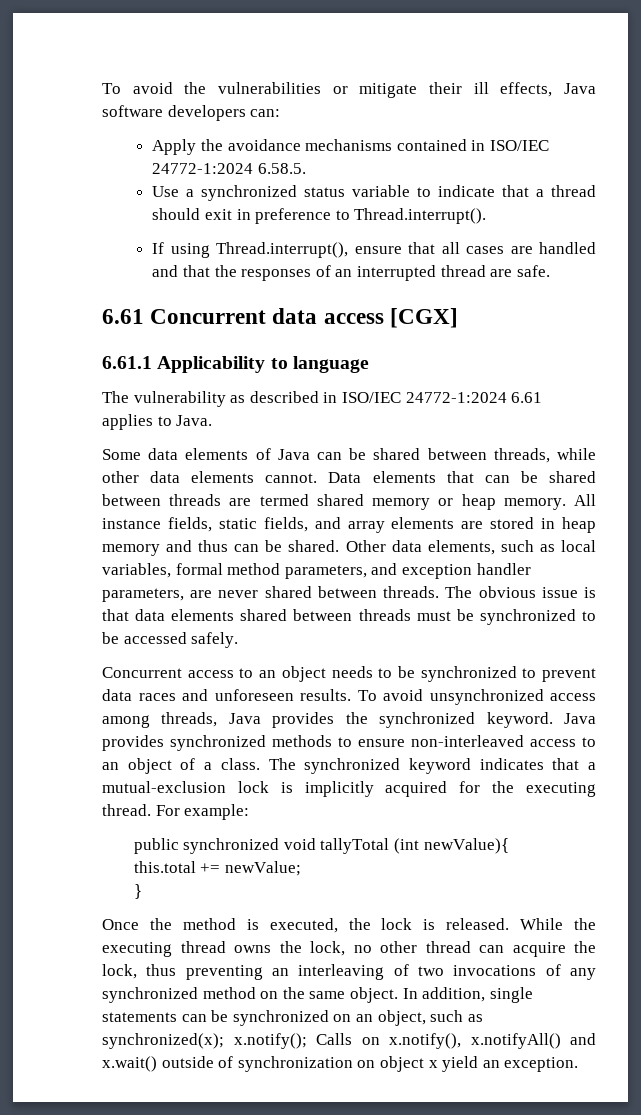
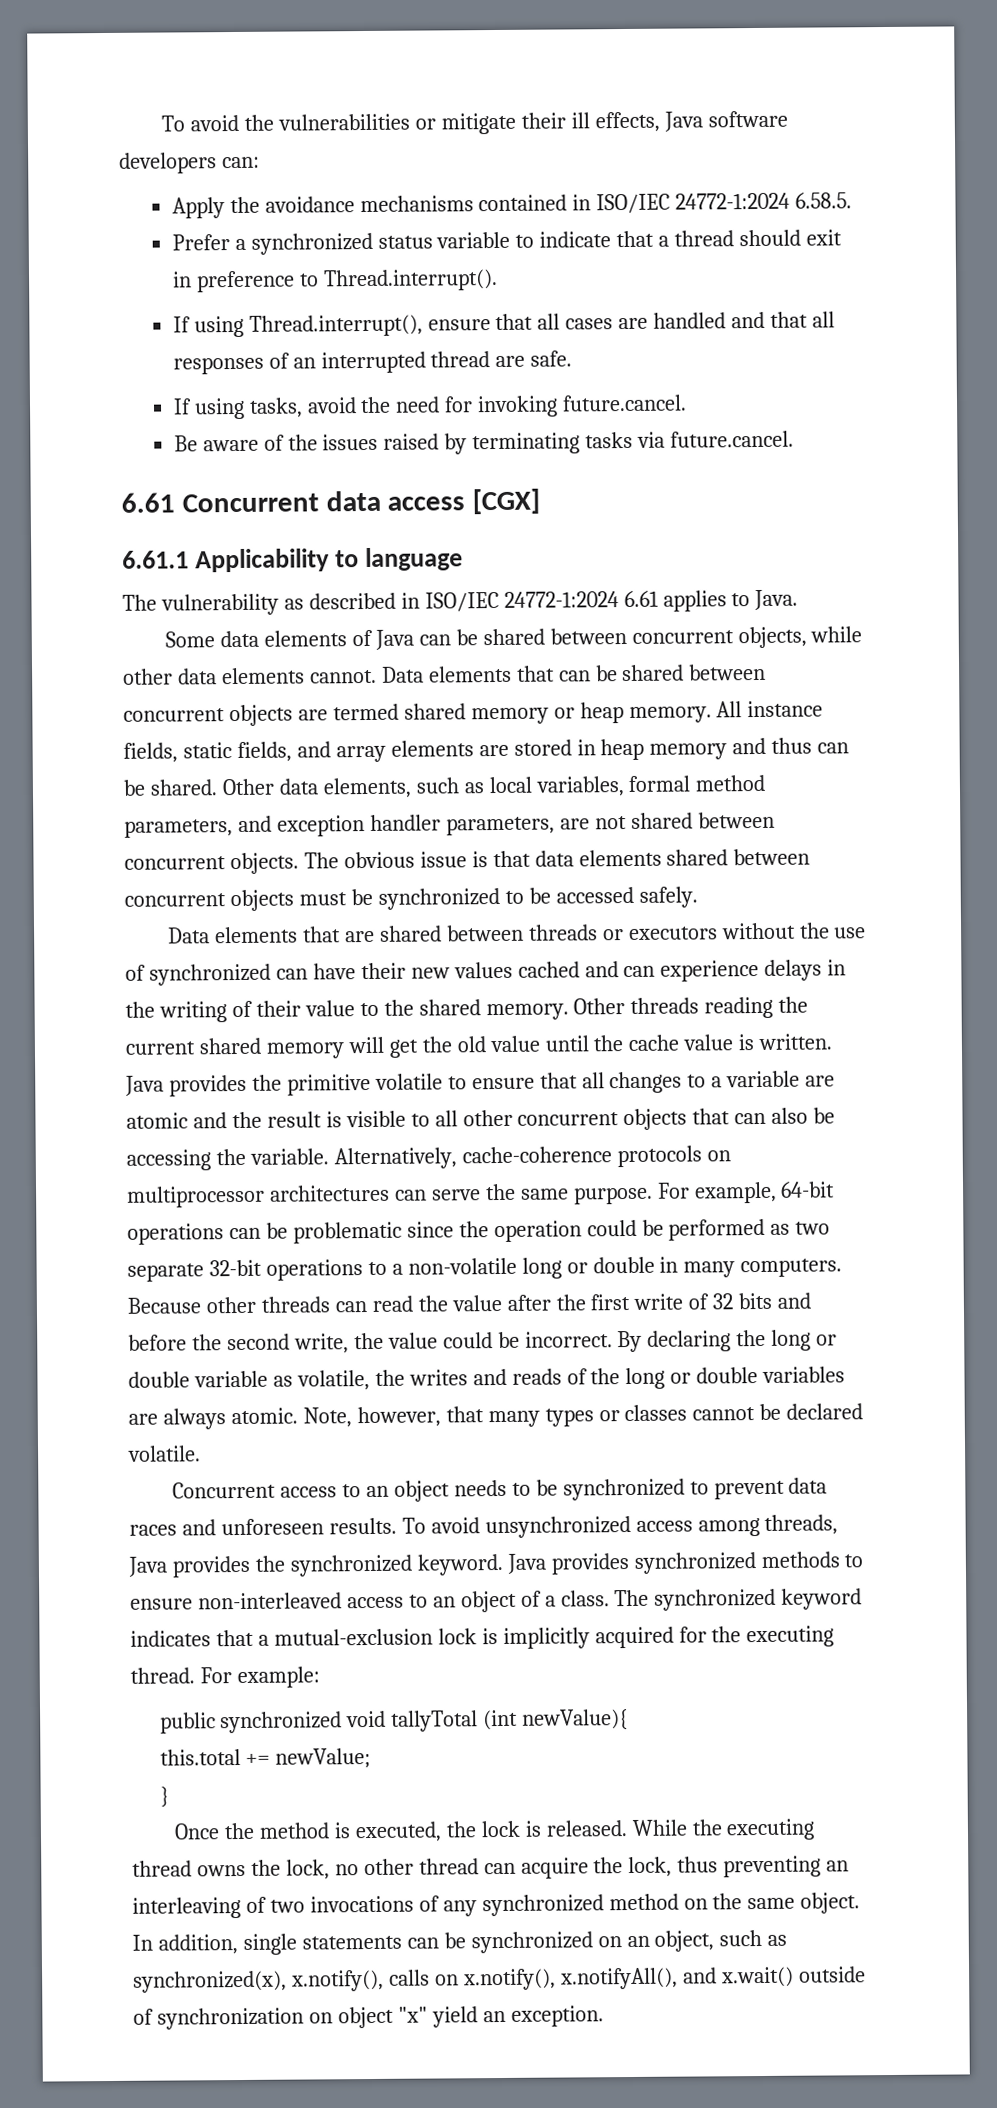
[152,186,180,197] Use -> [171,234,230,251] Prefer
[214,265,237,277] the -> [812,311,836,328] all
(550, 271) none -> [172,394,688,420] [173,430,795,455] // If using tasks, avoid the need for invoking future.cancel. // Be aware of the issues raised by terminating tasks via future.cancel.
[493,448,550,463] threads, -> [631,626,807,649] concurrent objects,
[169,494,222,506] threads -> [123,704,293,727] concurrent objects
[218,586,440,598] never shared between threads. -> [594,811,775,830] [124,852,299,875] not shared between concurrent objects.
[358,609,411,621] threads -> [124,889,294,912] concurrent objects
(239, 640) none -> [168,922,867,944] [125,959,847,986] [125,996,809,1023] [125,1033,833,1059] [125,1070,836,1097] [126,1107,836,1131] [126,1145,731,1171] [127,1181,836,1208] [127,1218,831,1245] [127,1256,843,1282] [127,1292,812,1314] [128,1329,838,1354] [128,1366,846,1391] [128,1403,864,1430] [127,1445,201,1462] // Data elements that are shared between threads or executors without the use of synchronized can have their new values cached and can experience delays in the writing of their value to the shared memory. Other threads reading the current shared memory will get the old value until the cache value is written. Java provides the primitive volatile to ensure that all changes to a variable are atomic and the result is visible to all other concurrent objects that can also be accessing the variable. Alternatively, cache-coherence protocols on multiprocessor architectures can serve the same purpose. For example, 64-bit operations can be problematic since the operation could be performed as two separate 32-bit operations to a non-volatile long or double in many computers. Because other threads can read the value after the first write of 32 bits and before the second write, the value could be incorrect. By declaring the long or double variable as volatile, the writes and reads of the long or double variables are always atomic. Note, however, that many types or classes cannot be declared volatile.
[102,1033,352,1049] synchronized(x); x.notify(); Calls -> [133,1969,430,1993] synchronized(x), x.notify(), calls
[470,1033,561,1049] x.notifyAll() -> [559,1967,678,1990] x.notifyAll(),
[428,1060,438,1068] x -> [397,2006,428,2023] "x"

